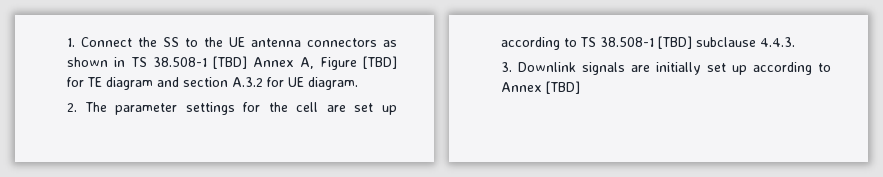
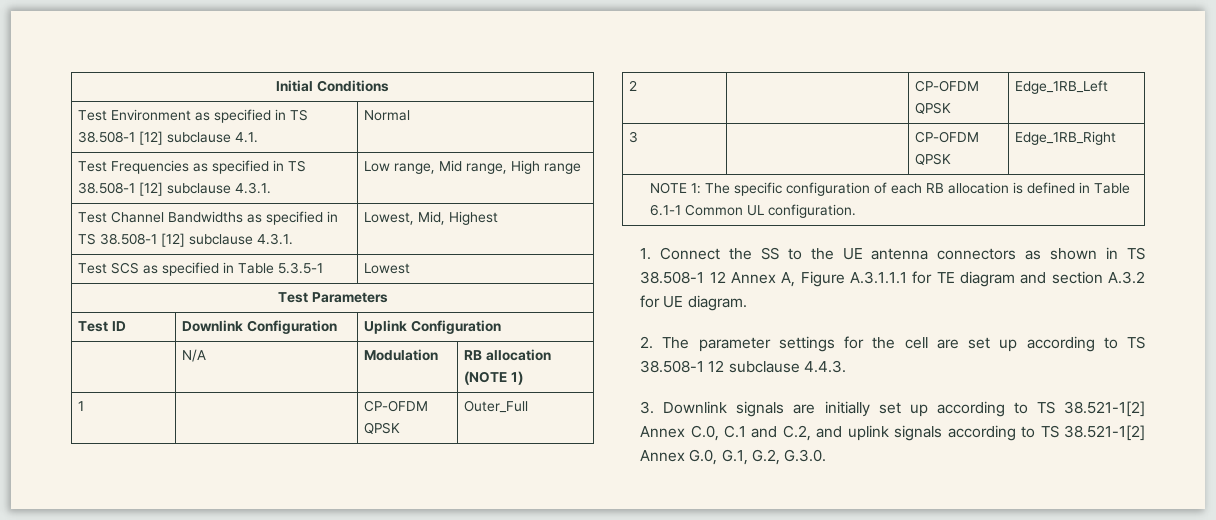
(67, 42) none -> [276,80,389,92] [77,109,308,123] [77,131,258,145] [363,110,410,121] [77,160,306,174] [77,182,271,196] [363,160,581,174] [77,211,338,225] [77,233,293,247] [363,211,498,225] [77,262,323,276] [363,263,410,274] [277,292,388,303] [77,321,126,332] [181,320,337,334] [363,320,501,334] [181,349,206,362] [363,349,438,361] [463,349,551,361] [463,371,523,385] [77,401,84,411] [363,400,428,412] [363,422,400,434] [463,400,528,413] [628,80,637,91] [914,80,979,92] [914,102,951,114] [1014,80,1108,94] [628,131,638,143] [914,131,979,143] [914,153,951,165] [1014,131,1116,145] [650,182,1131,196] [650,204,857,218] Initial Conditions // Test Environment as specified in TS 38.508-1 [12] subclause 4.1. | Normal // Test Frequencies as specified in TS 38.508-1 [12] subclause 4.3.1. | Low range, Mid range, High range // Test Channel Bandwidths as specified in TS 38.508-1 [12] subclause 4.3.1. | Lowest, Mid, Highest // Test SCS as specified in Table 5.3.5-1 | Lowest // Test Parameters // Test ID | Downlink Configuration | Uplink Configuration // | N/A | Modulation | RB allocation (NOTE 1) // 1 | | CP-OFDM QPSK | Outer_Full // 2 | | CP-OFDM QPSK | Edge_1RB_Left // 3 | | CP-OFDM QPSK | Edge_1RB_Right // NOTE 1: The specific configuration of each RB allocation is defined in Table 6.1-1 Common UL configuration. //
[212,56,247,69] [TBD] -> [709,271,726,283] 12
[363,56,397,69] [TBD] -> [849,271,907,284] A.3.1.1.1
[658,36,693,49] [TBD] -> [708,360,725,372] 12
[501,81,581,94] Annex [TBD] -> [1036,401,1145,417] [640,425,1146,441] [640,449,826,465] TS 38.521-1[2] Annex C.0, C.1 and C.2, and uplink signals according to TS 38.521-1[2] Annex G.0, G.1, G.2, G.3.0.

